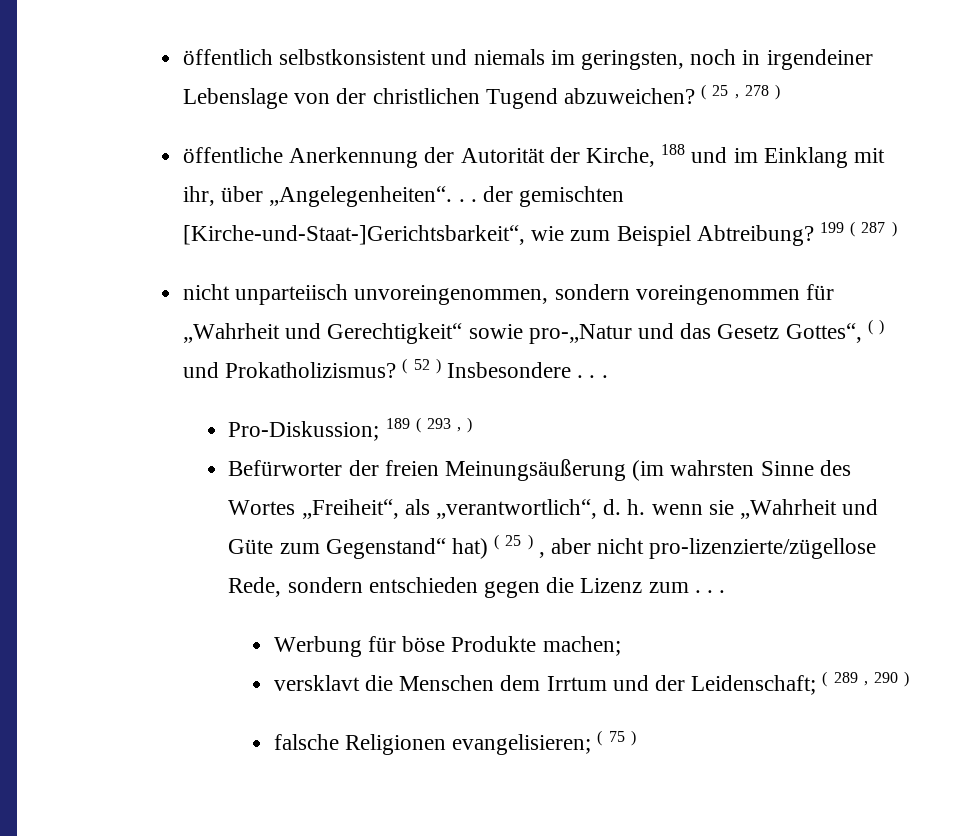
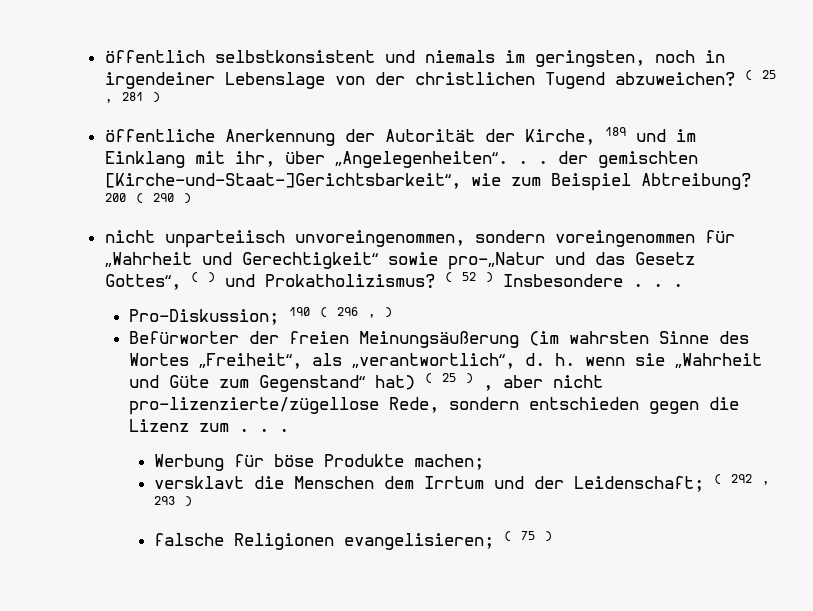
[744,85,769,96] 278 -> [121,92,143,101] 281
[661,144,686,155] 188 -> [604,127,626,136] 189
[820,221,886,237] 199 ( 287 -> [104,193,174,204] 200 ( 290
[385,417,451,433] 189 ( 293 -> [289,307,359,318] 190 ( 296
[833,672,899,686] 289 , 290 -> [730,474,769,485] [153,496,175,505] 292 , 293

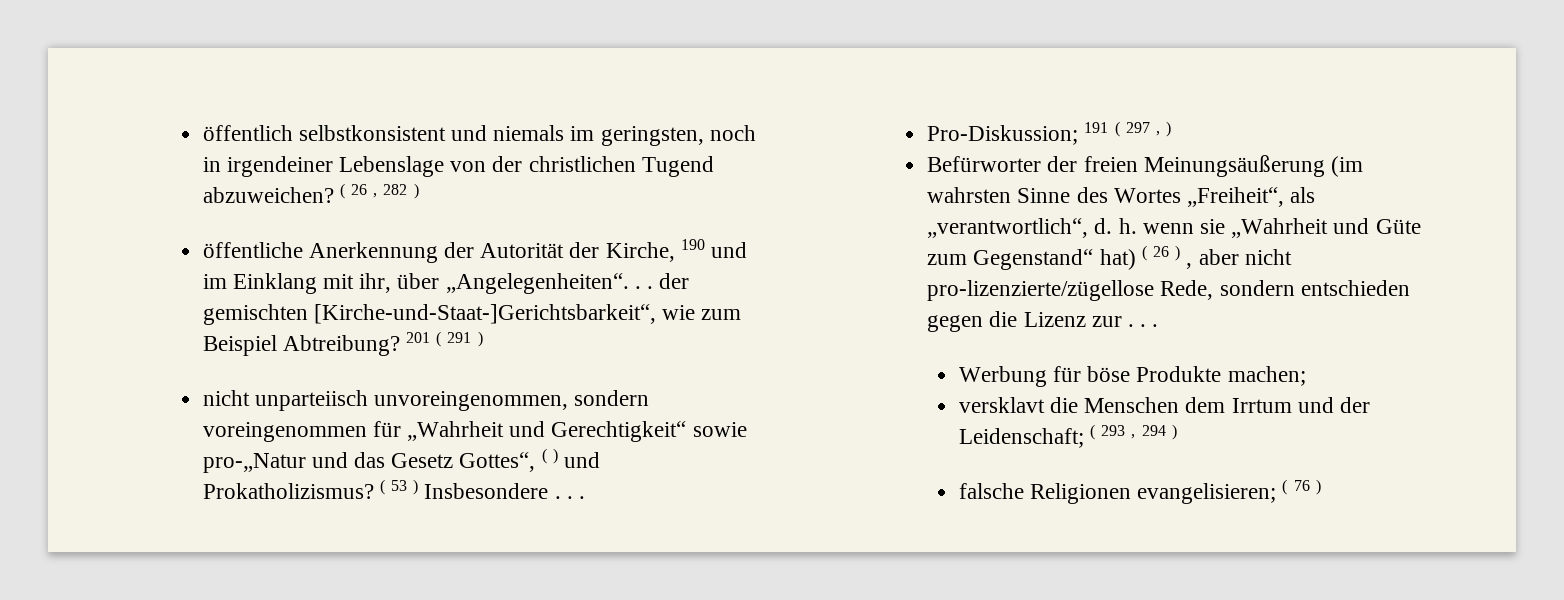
[761,70,776,79] [104,92,143,103] 25 , 281 -> [350,184,408,198] 26 , 282
[604,127,626,136] 189 -> [680,239,705,250] 190
[104,193,174,204] 200 ( 290 -> [405,331,472,347] 201 ( 291
[461,272,476,281] 52 -> [390,480,407,491] 53
[289,307,359,318] 190 ( 296 -> [1084,121,1150,137] 191 ( 297
[442,373,457,382] 25 -> [1153,246,1170,257] 26
[199,423,230,432] zum -> [1091,316,1122,327] zur
[730,474,769,485] [153,496,175,505] 292 , 293 -> [1101,425,1166,439] 293 , 294
[520,531,535,540] 75 -> [1293,480,1310,491] 76

